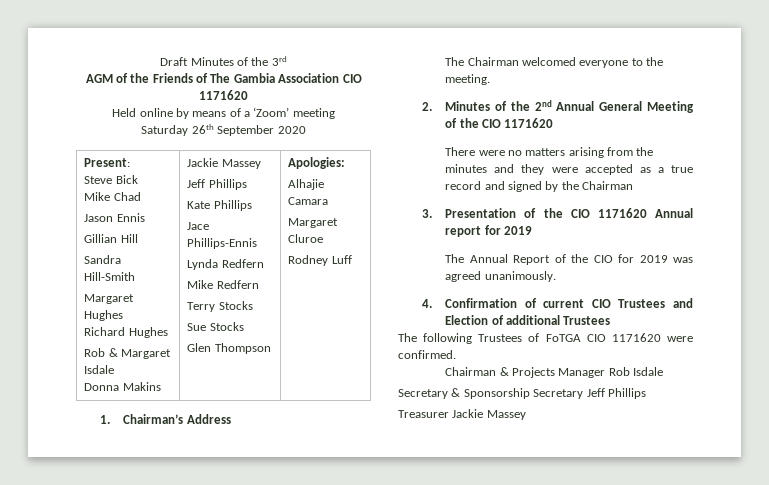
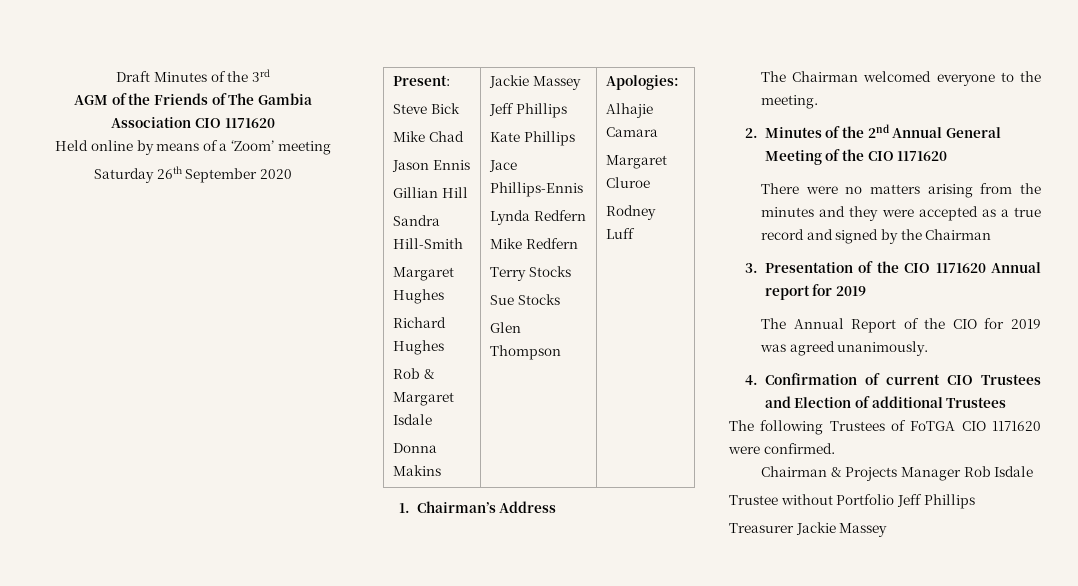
[398,388,584,399] Secretary & Sponsorship Secretary -> [729,494,895,505] Trustee without Portfolio

